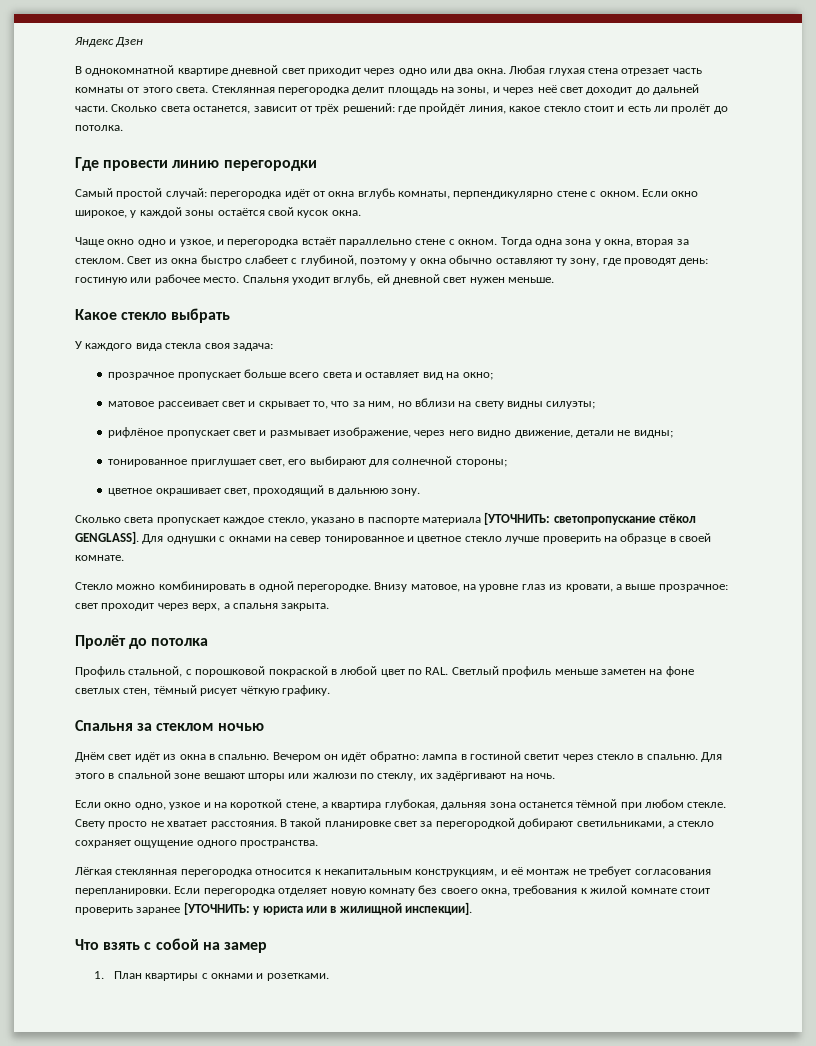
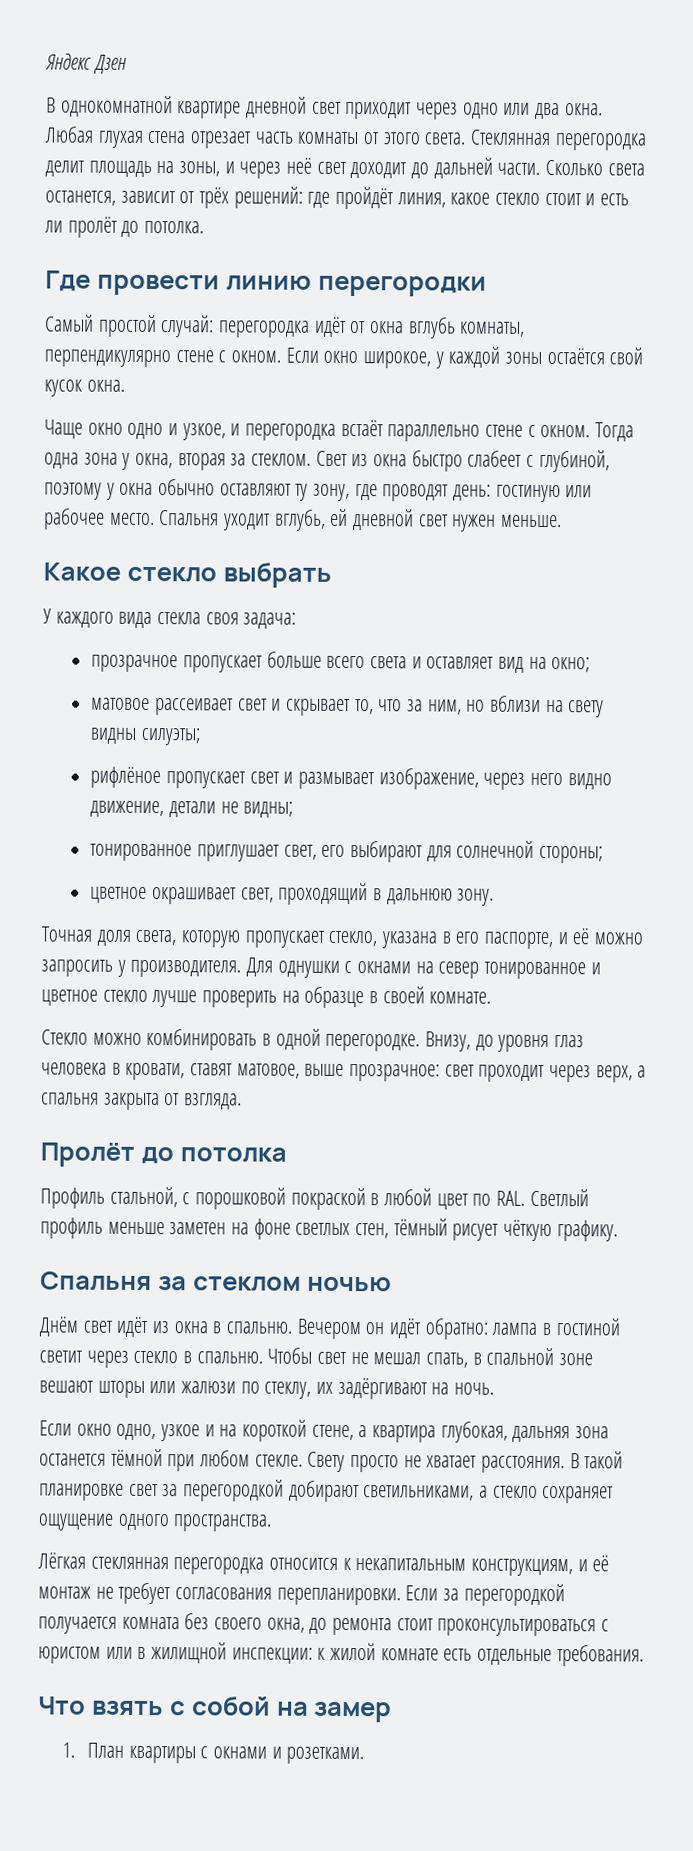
[75,512,697,525] [75,531,139,544] Сколько света пропускает каждое стекло, указано в паспорте материала [УТОЧНИТЬ: светопропускание стёкол GENGLASS]. -> [41,926,644,950] [41,959,242,978] Точная доля света, которую пропускает стекло, указана в его паспорте, и её можно запросить у производителя.
[374,582,622,592] Внизу матовое, на уровне глаз из кровати, а -> [425,1031,585,1053] [41,1062,300,1081] Внизу, до уровня глаз человека в кровати, ставят матовое,
[281,603,330,611] закрыта. -> [103,1092,243,1111] закрыта от взгляда.
[701,752,723,762] [75,773,105,779] Для этого -> [267,1347,469,1368] Чтобы свет не мешал спать,
[203,885,710,896] [75,902,472,915] перегородка отделяет новую комнату без своего окна, требования к жилой комнате стоит проверить заранее [УТОЧНИТЬ: у юриста или в жилищной инспекции]. -> [443,1583,565,1607] [38,1613,610,1637] [38,1642,644,1667] за перегородкой получается комната без своего окна, до ремонта стоит проконсультироваться с юристом или в жилищной инспекции: к жилой комнате есть отдельные требования.

